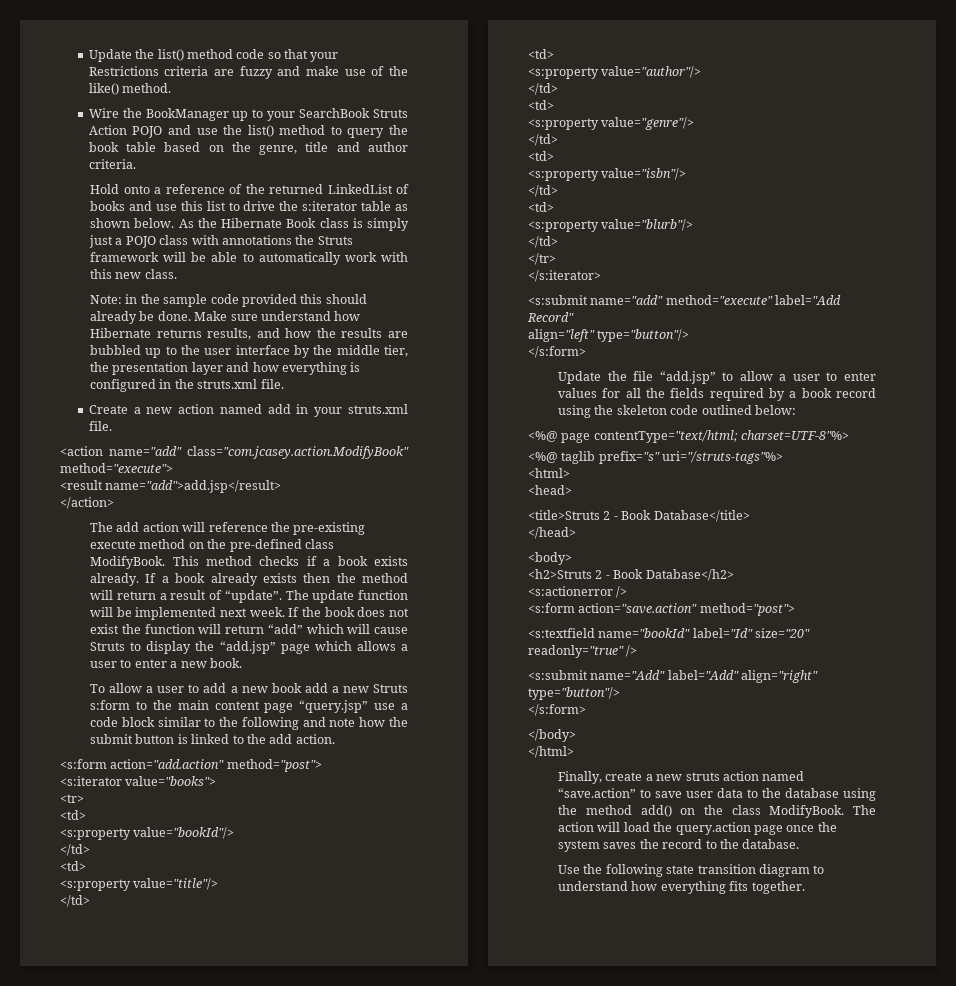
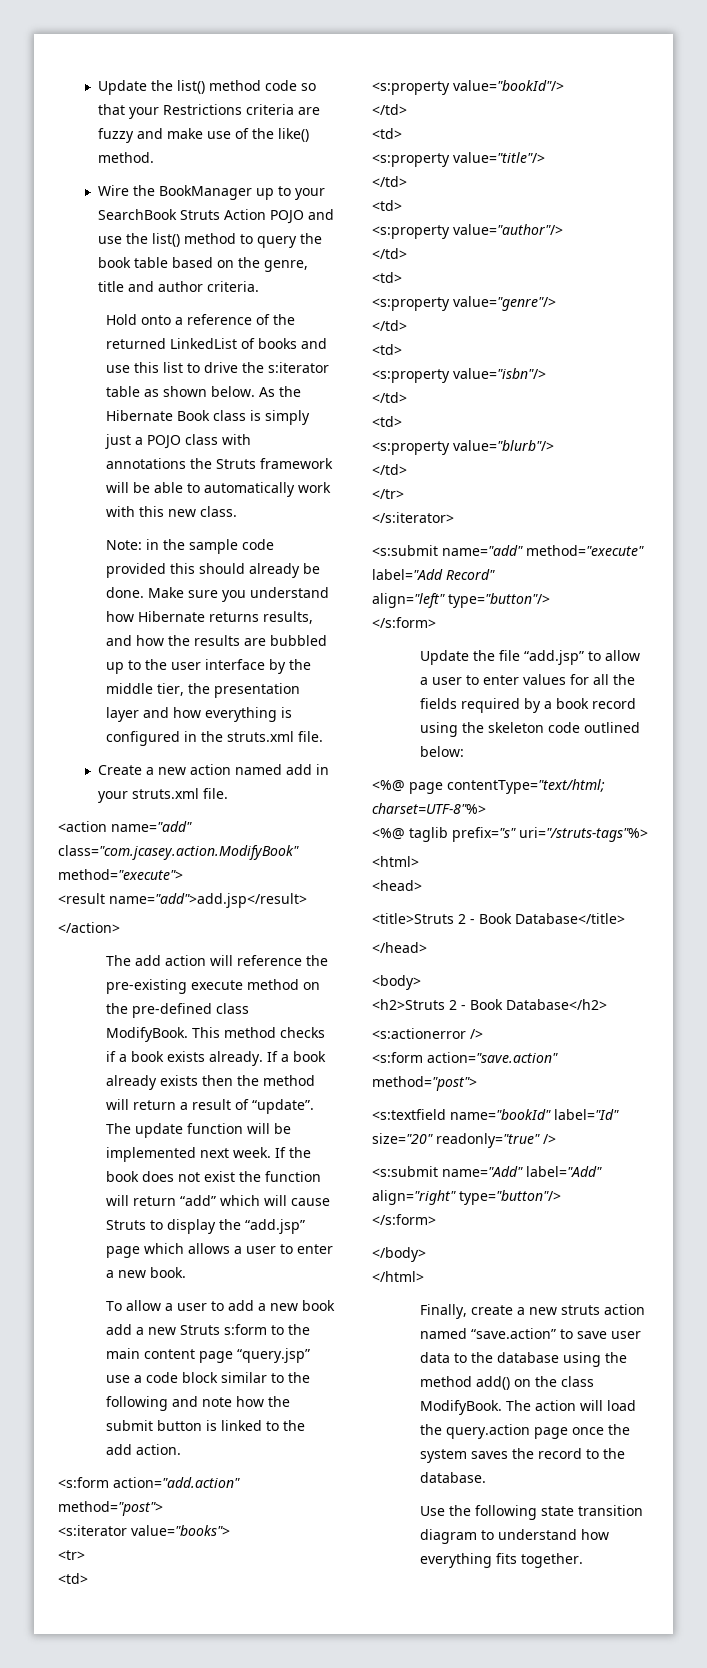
(258, 317) none -> [222,590,247,602] you

